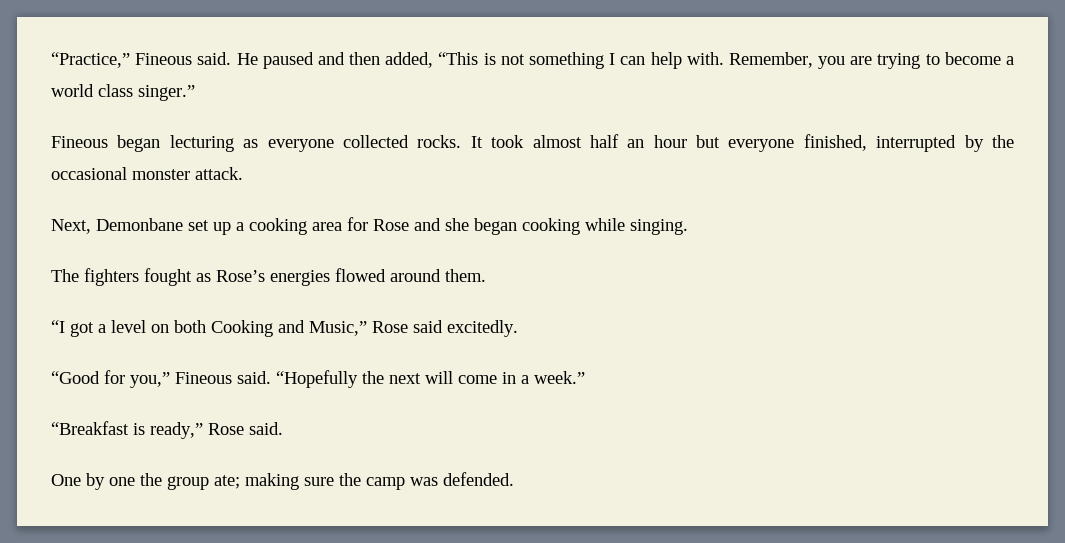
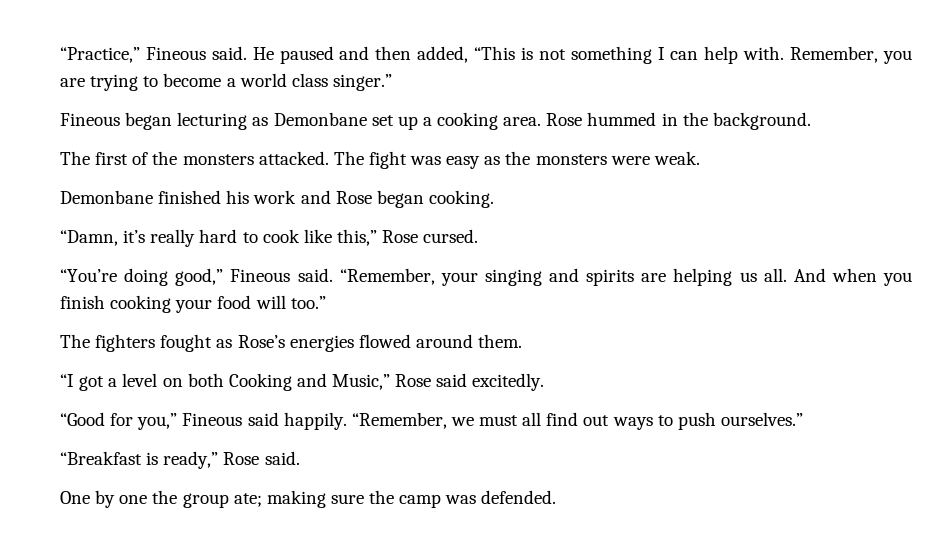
[267,134,1015,152] [51,167,243,180] [51,219,91,234] everyone collected rocks. It took almost half an hour but everyone finished, interrupted by the occasional monster attack. // Next, -> (269, 121) none
[312,217,688,235] area for Rose and she began cooking while singing. -> [503,112,811,130] [60,151,700,169] [60,190,494,208] [60,229,479,247] [60,268,912,286] [60,295,326,313] area. Rose hummed in the background. // The first of the monsters attacked. The fight was easy as the monsters were weak. // Demonbane finished his work and Rose began cooking. // “Damn, it’s really hard to cook like this,” Rose cursed. // “You’re doing good,” Fineous said. “Remember, your singing and spirits are helping us all. And when you finish cooking your food will too.”
[237,370,585,388] said. “Hopefully the next will come in a week.” -> [247,412,803,430] said happily. “Remember, we must all find out ways to push ourselves.”

